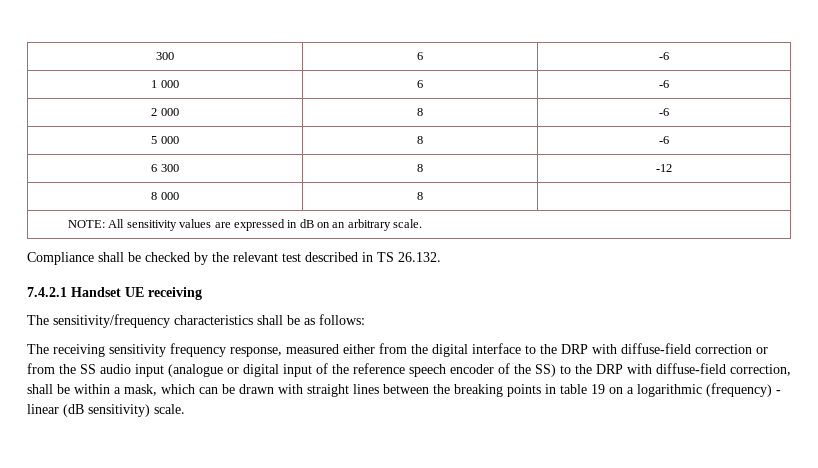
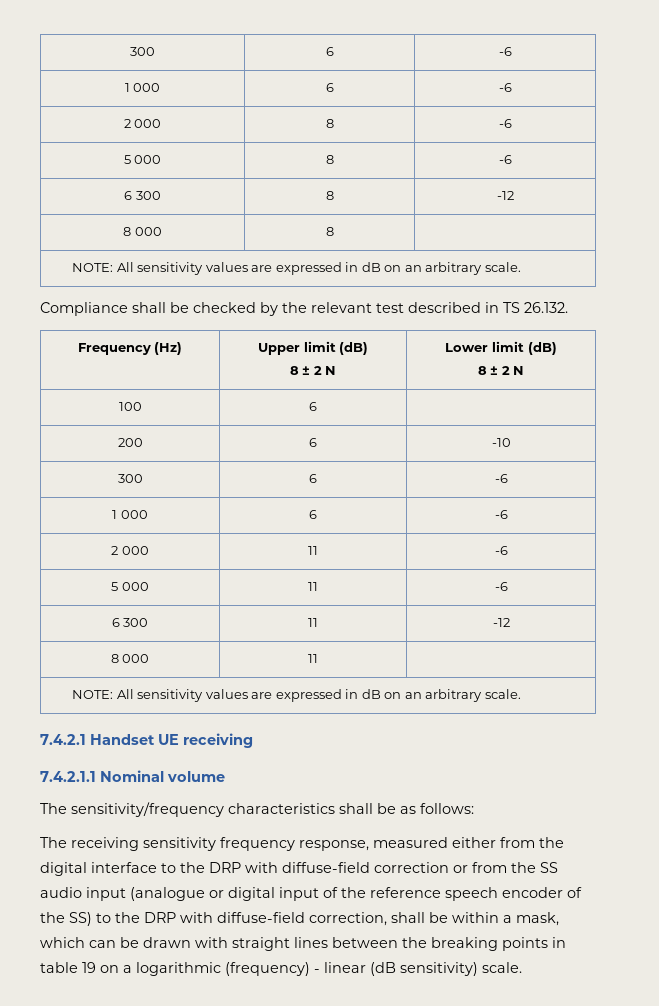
(441, 257) none -> [77,342,183,355] [257,341,369,355] [289,366,337,375] [445,341,557,355] [477,366,525,375] [118,402,142,411] [309,402,317,411] [117,438,143,447] [309,438,317,447] [491,438,511,447] [117,474,143,483] [309,474,317,483] [494,474,508,483] [112,510,148,519] [309,510,317,519] [494,510,508,519] [111,546,149,555] [308,546,318,555] [494,546,508,555] [111,582,149,591] [308,582,318,591] [494,582,508,591] [111,618,149,627] [308,618,318,627] [492,618,510,627] [110,654,150,663] [308,654,318,663] [72,689,521,702] // Frequency (Hz) | Upper limit (dB) // 8 ± 2 N | Lower limit (dB) // 8 ± 2 N // 100 | 6 | // 200 | 6 | -10 // 300 | 6 | -6 // 1 000 | 6 | -6 // 2 000 | 11 | -6 // 5 000 | 11 | -6 // 6 300 | 11 | -12 // 8 000 | 11 | // NOTE: All sensitivity values are expressed in dB on an arbitrary scale.
(202, 293) none -> [40,770,225,782] // 7.4.2.1.1 Nominal volume

